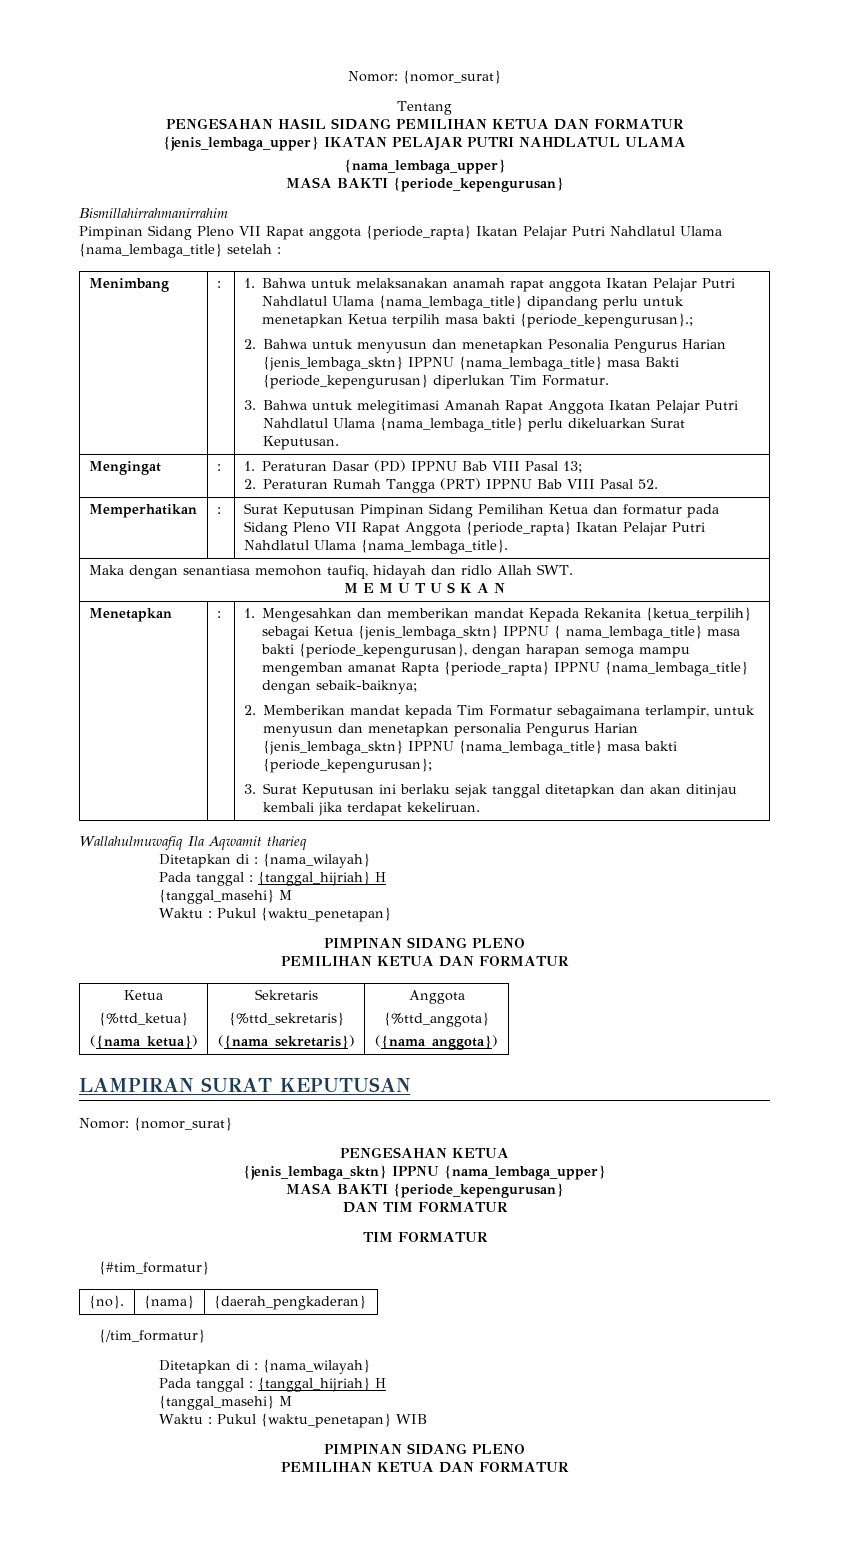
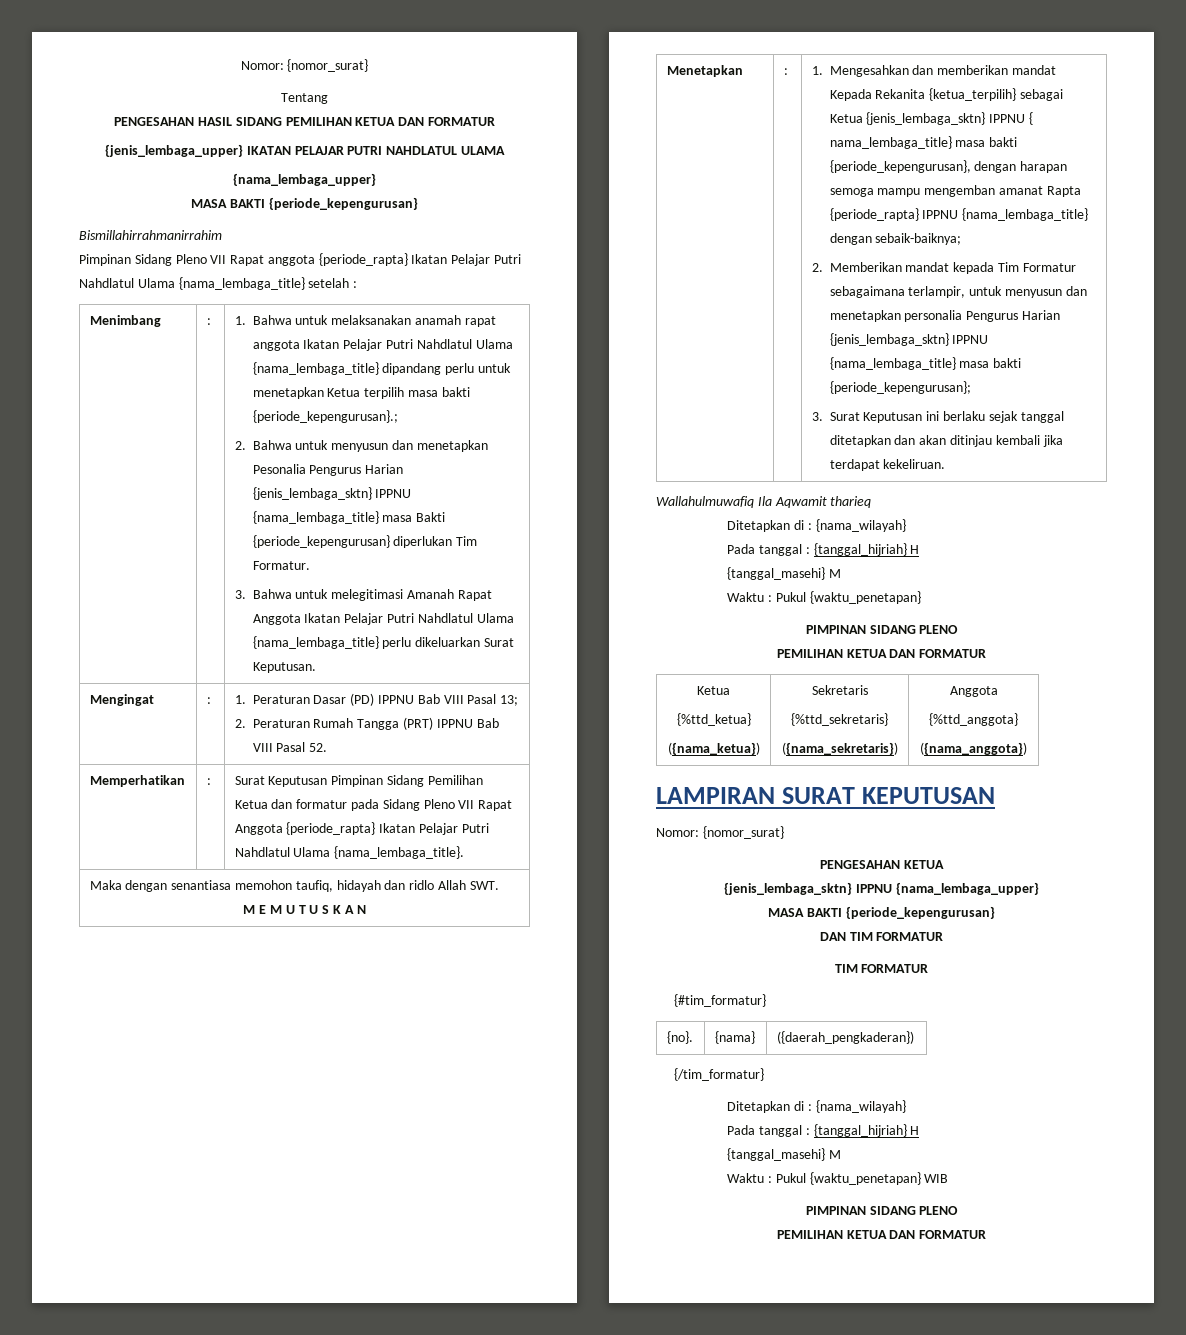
[213,1295,366,1310] {daerah_pengkaderan} -> [776,1031,914,1044] ({daerah_pengkaderan})

